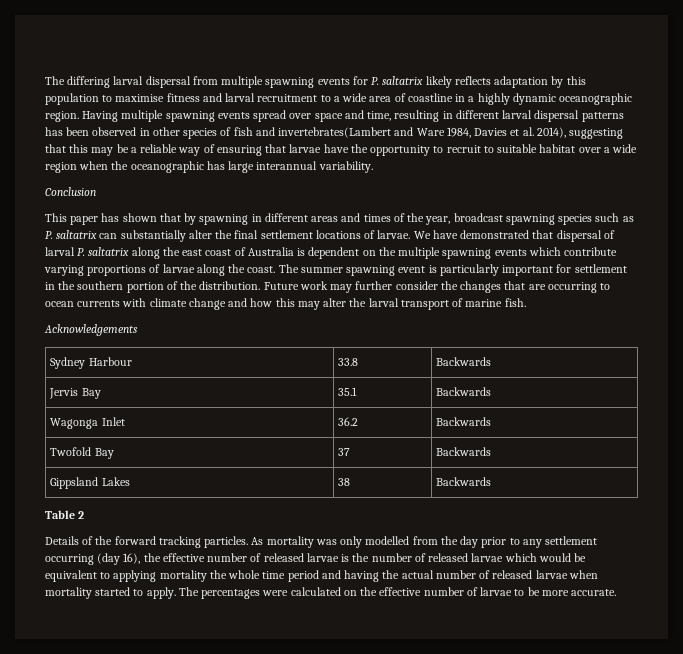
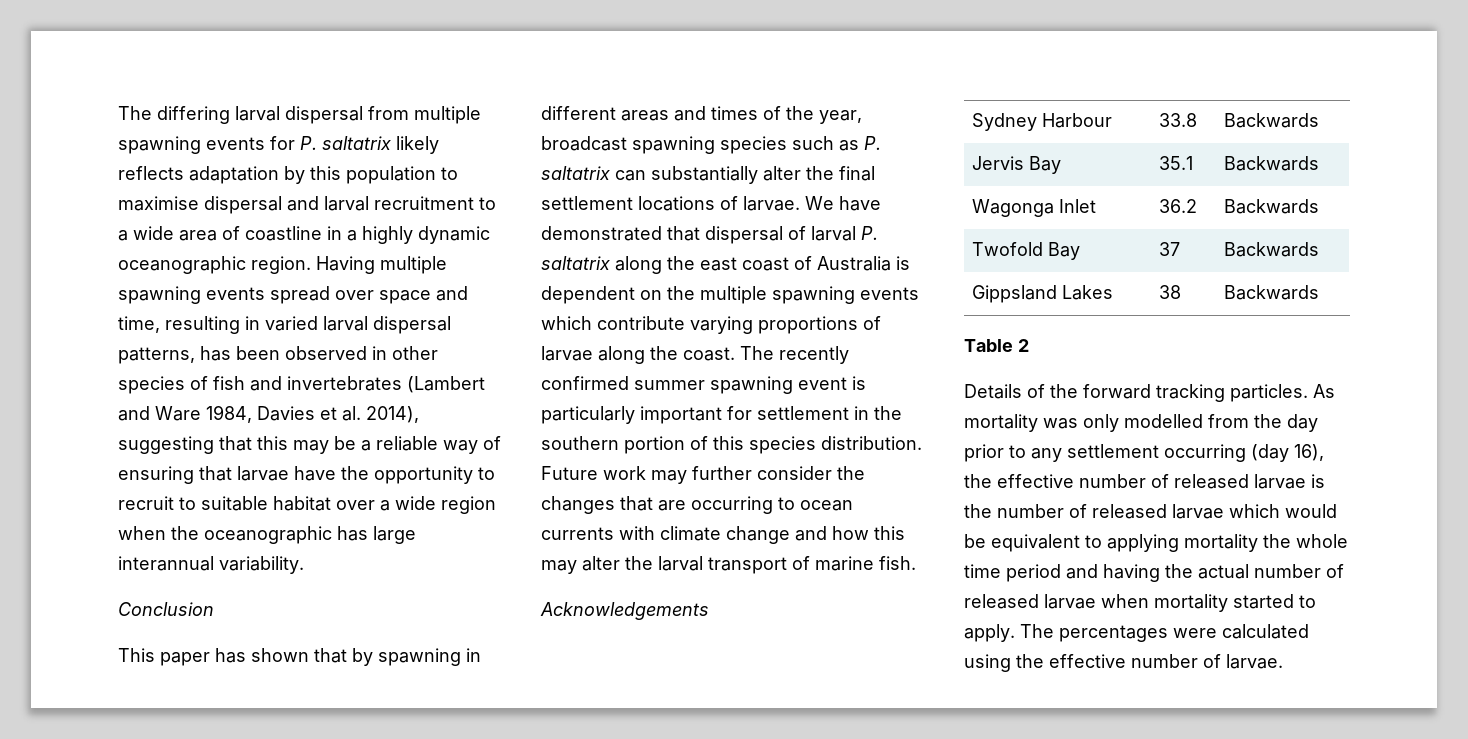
[166,93,200,102] fitness -> [204,196,282,214] dispersal
[455,110,624,122] different larval dispersal patterns -> [265,316,451,334] [118,347,195,364] varied larval dispersal patterns,
[278,127,392,138] invertebrates(Lambert -> [287,376,485,393] invertebrates (Lambert
(299, 268) none -> [779,346,849,364] [541,376,629,390] recently confirmed
[180,281,198,290] the -> [713,436,816,454] this species
[343,587,617,596] on the effective number of larvae to be more accurate. -> [964,654,1283,672] using the effective number of larvae.

